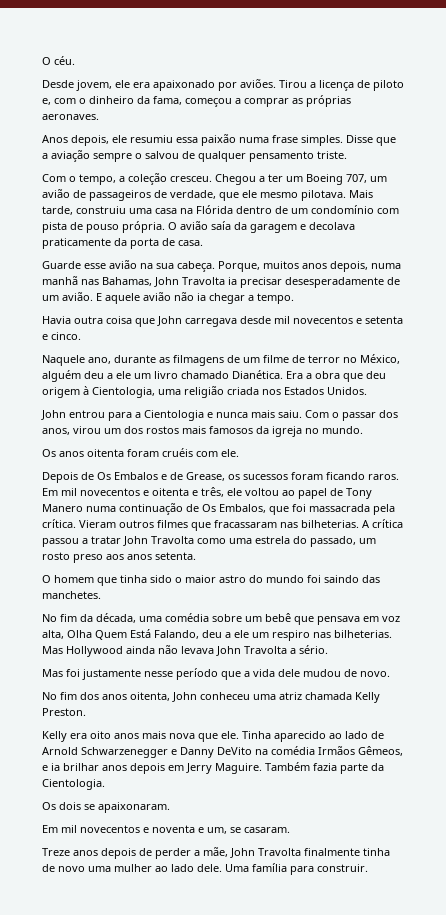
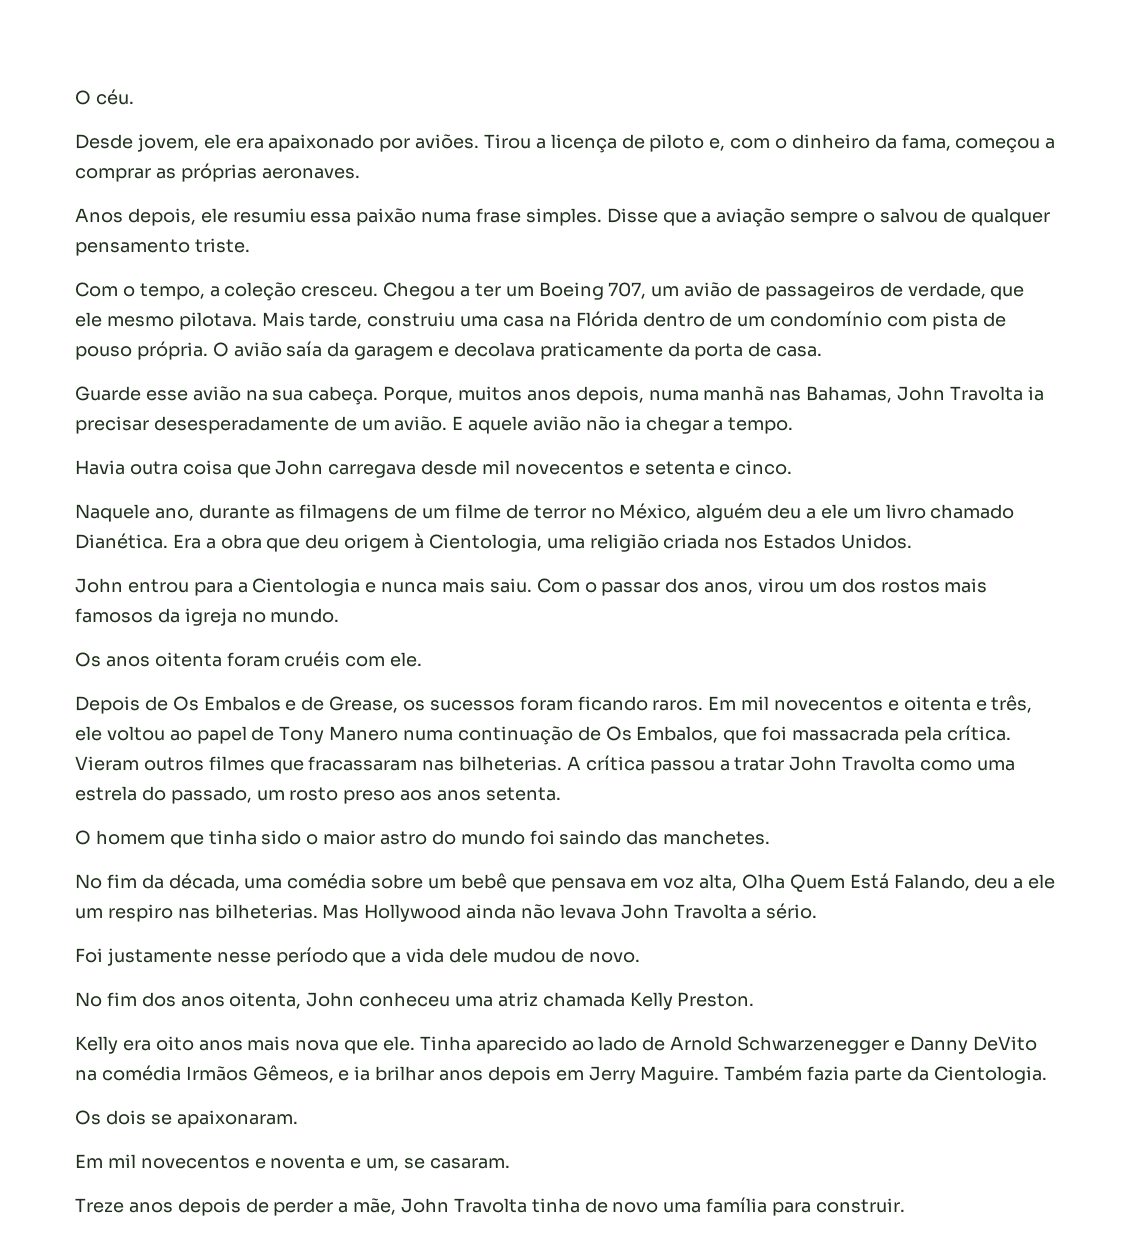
[42,669,80,677] Mas foi -> [75,948,103,963] Foi
[304,848,360,856] finalmente -> (527, 1205) none
[114,864,249,872] mulher ao lado dele. Uma -> (702, 1207) none

